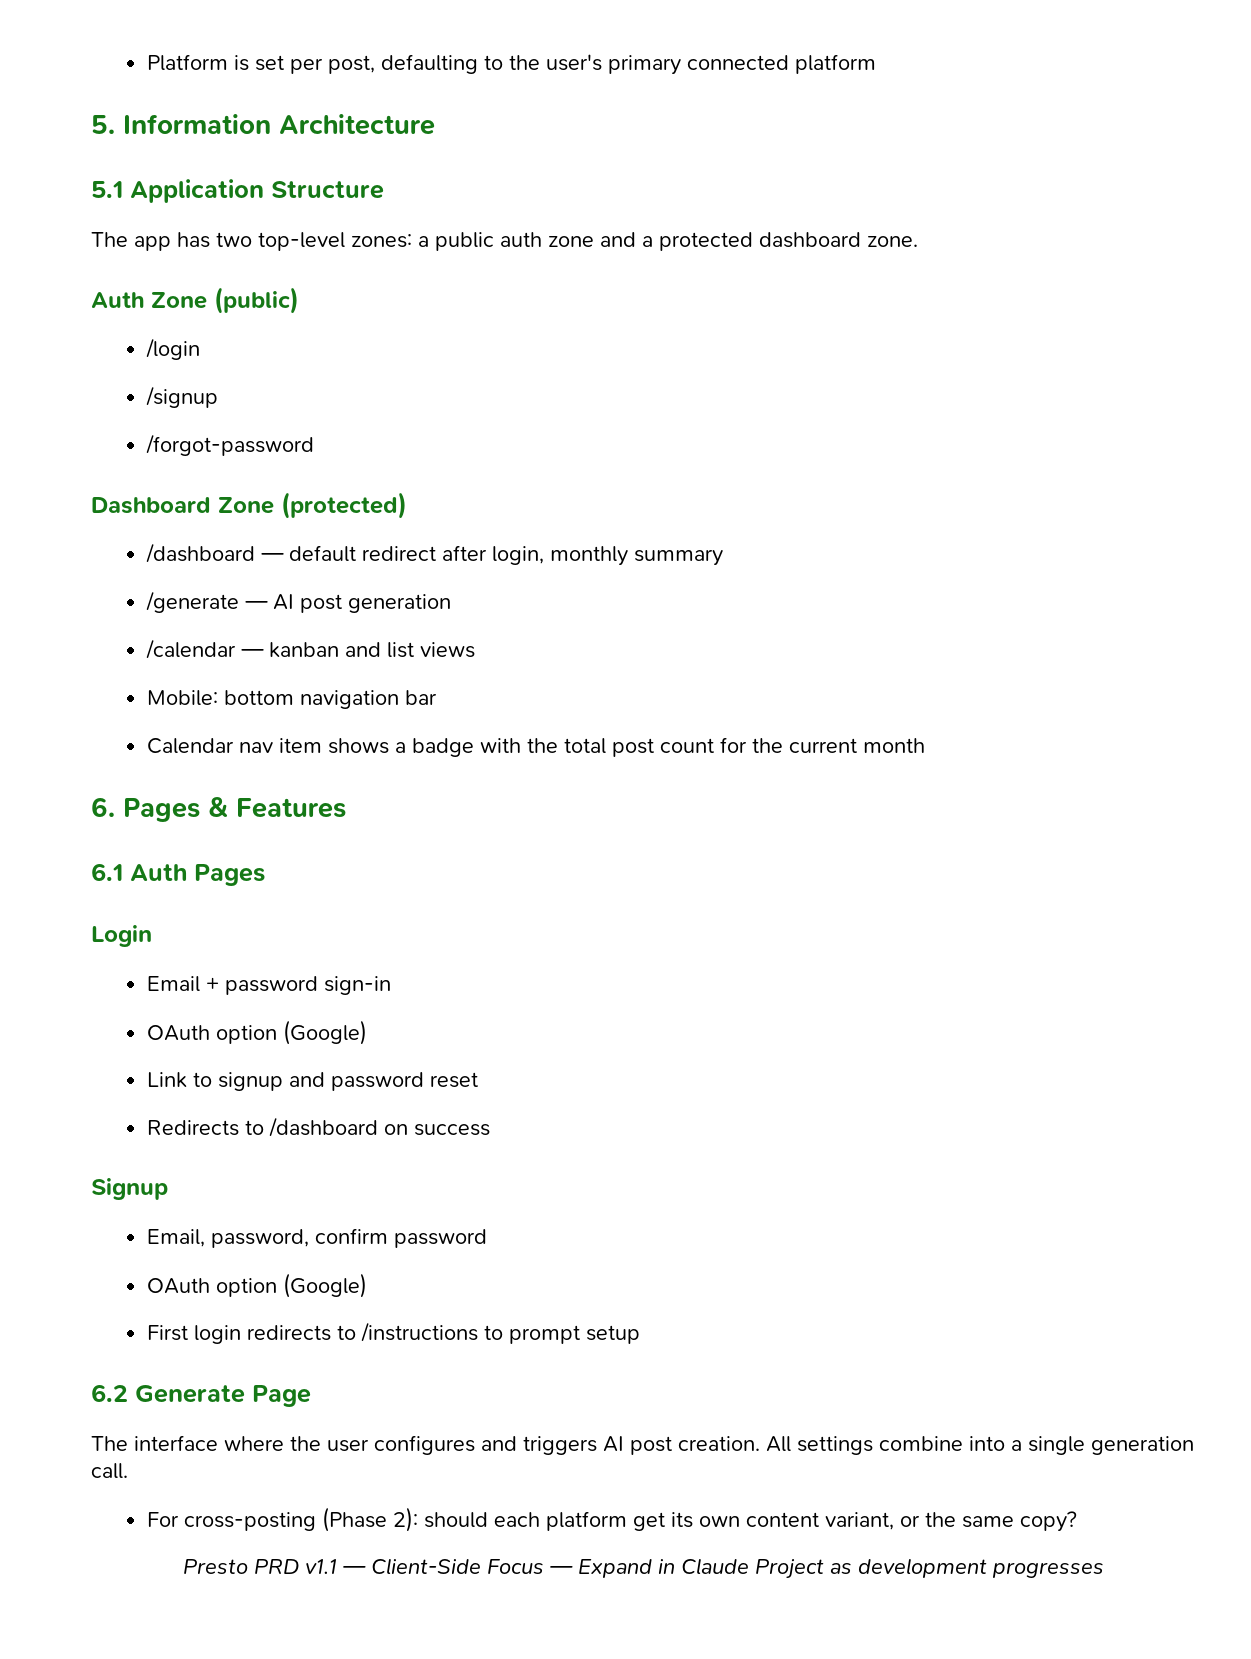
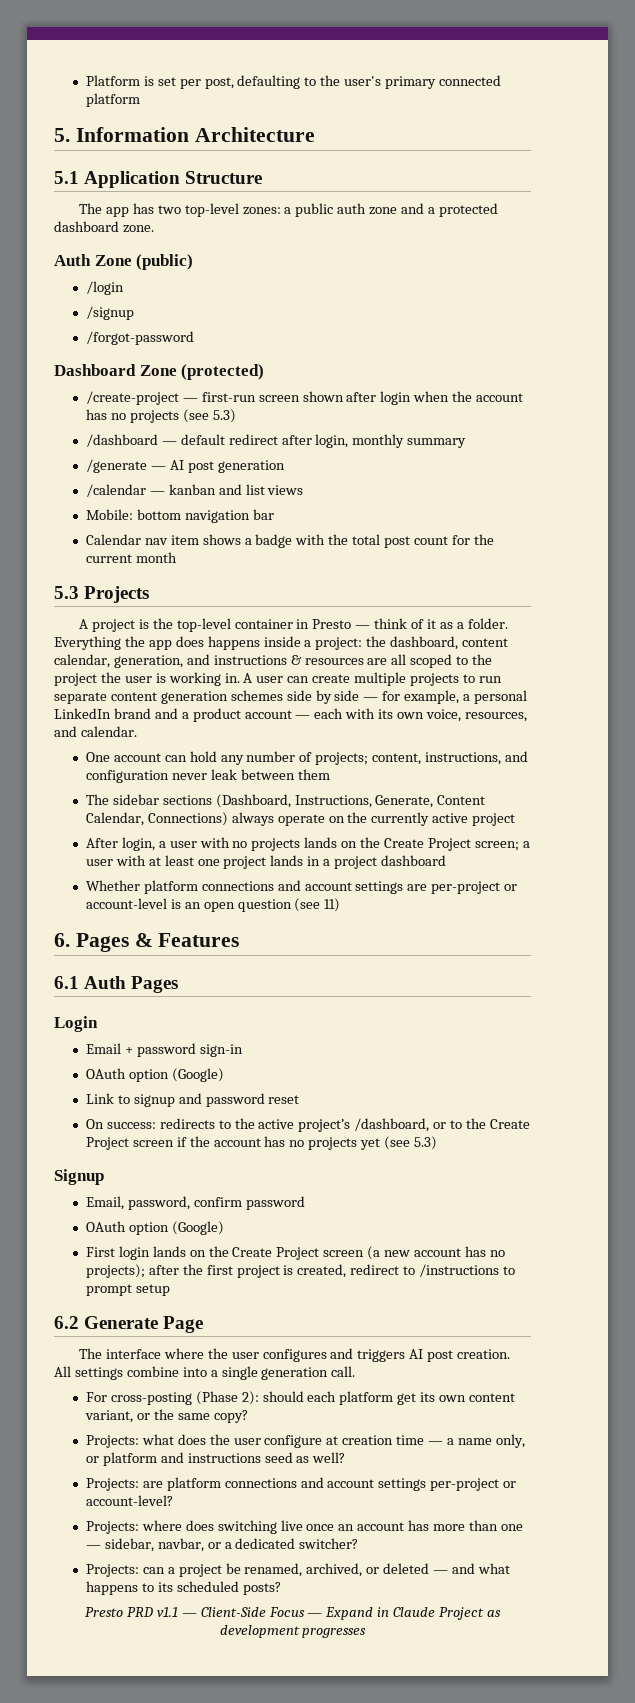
(407, 505) none -> [85,391,524,405] [85,409,236,423] // /create-project — first-run screen shown after login when the account has no projects (see 5.3)
(925, 745) none -> [54,586,150,603] [78,618,508,632] [54,636,509,650] [54,654,493,668] [54,672,502,686] [54,690,528,704] [54,708,527,722] [54,726,137,737] [85,751,529,765] [85,769,330,783] [85,794,486,808] [85,812,516,826] [85,837,530,851] [85,855,447,869] [85,880,518,894] [85,898,341,912] // 5.3 Projects // A project is the top-level container in Presto — think of it as a folder. Everything the app does happens inside a project: the dashboard, content calendar, generation, and instructions & resources are all scoped to the project the user is working in. A user can create multiple projects to run separate content generation schemes side by side — for example, a personal LinkedIn brand and a product account — each with its own voice, resources, and calendar. // One account can hold any number of projects; content, instructions, and configuration never leak between them // The sidebar sections (Dashboard, Instructions, Generate, Content Calendar, Connections) always operate on the currently active project // After login, a user with no projects lands on the Create Project screen; a user with at least one project lands in a project dashboard // Whether platform connections and account settings are per-project or account-level is an open question (see 11)
[146,1117,490,1137] Redirects to /dashboard on success -> [85,1118,530,1132] [85,1136,438,1150] On success: redirects to the active project’s /dashboard, or to the Create Project screen if the account has no projects yet (see 5.3)
[246,1325,331,1341] redirects -> [152,1246,505,1260] [85,1264,400,1278] lands on the Create Project screen (a new account has no projects); after the first project is created, redirect
(1077, 1521) none -> [85,1434,525,1448] [85,1452,346,1466] [85,1477,517,1491] [85,1495,173,1506] [85,1520,523,1534] [85,1538,359,1552] [85,1563,510,1577] [85,1581,281,1595] // Projects: what does the user configure at creation time — a name only, or platform and instructions seed as well? // Projects: are platform connections and account settings per-project or account-level? // Projects: where does switching live once an account has more than one — sidebar, navbar, or a dedicated switcher? // Projects: can a project be renamed, archived, or deleted — and what happens to its scheduled posts?

